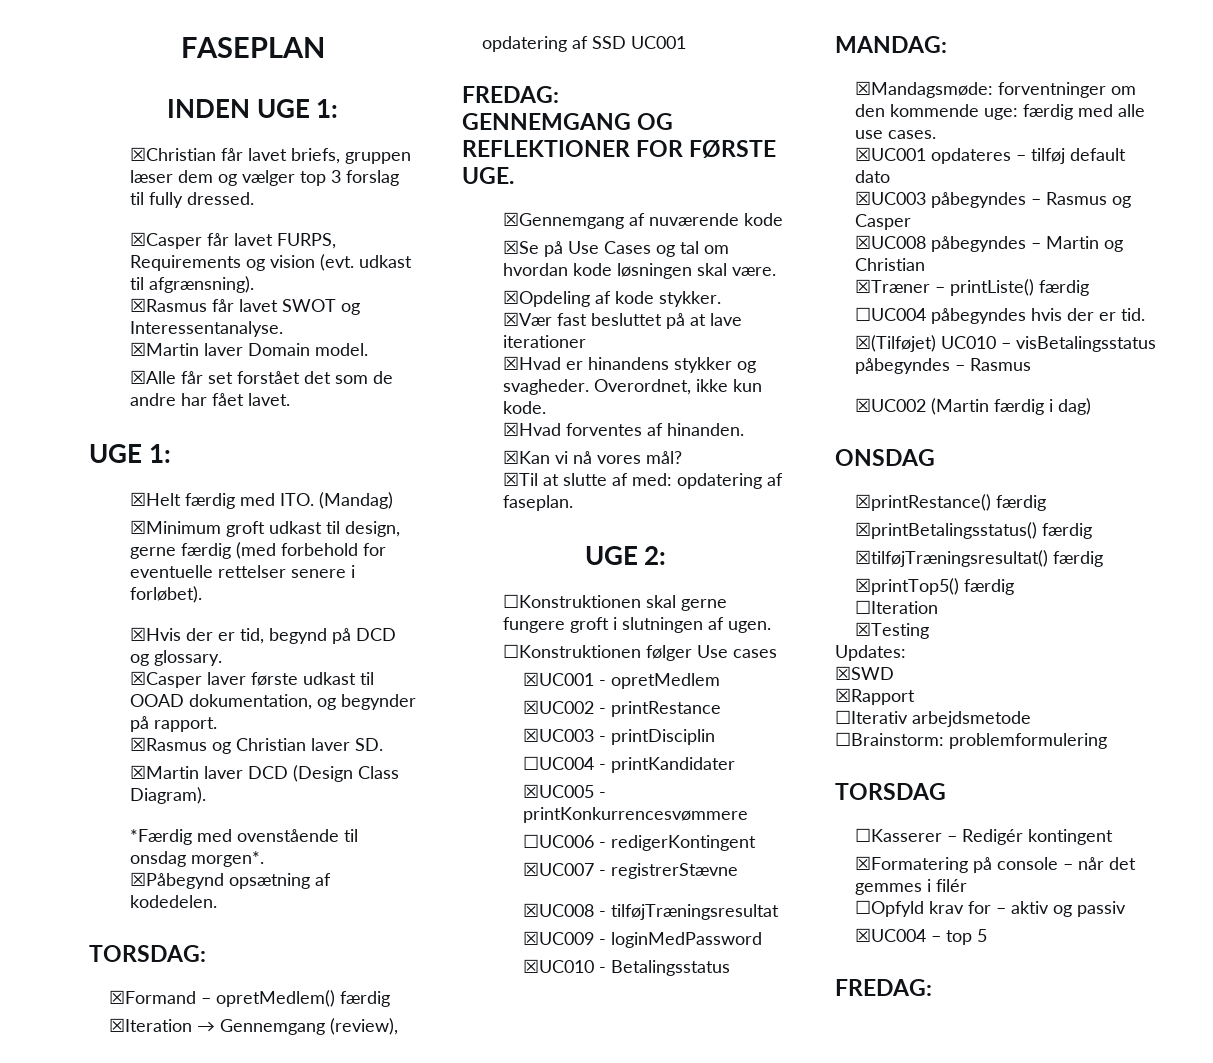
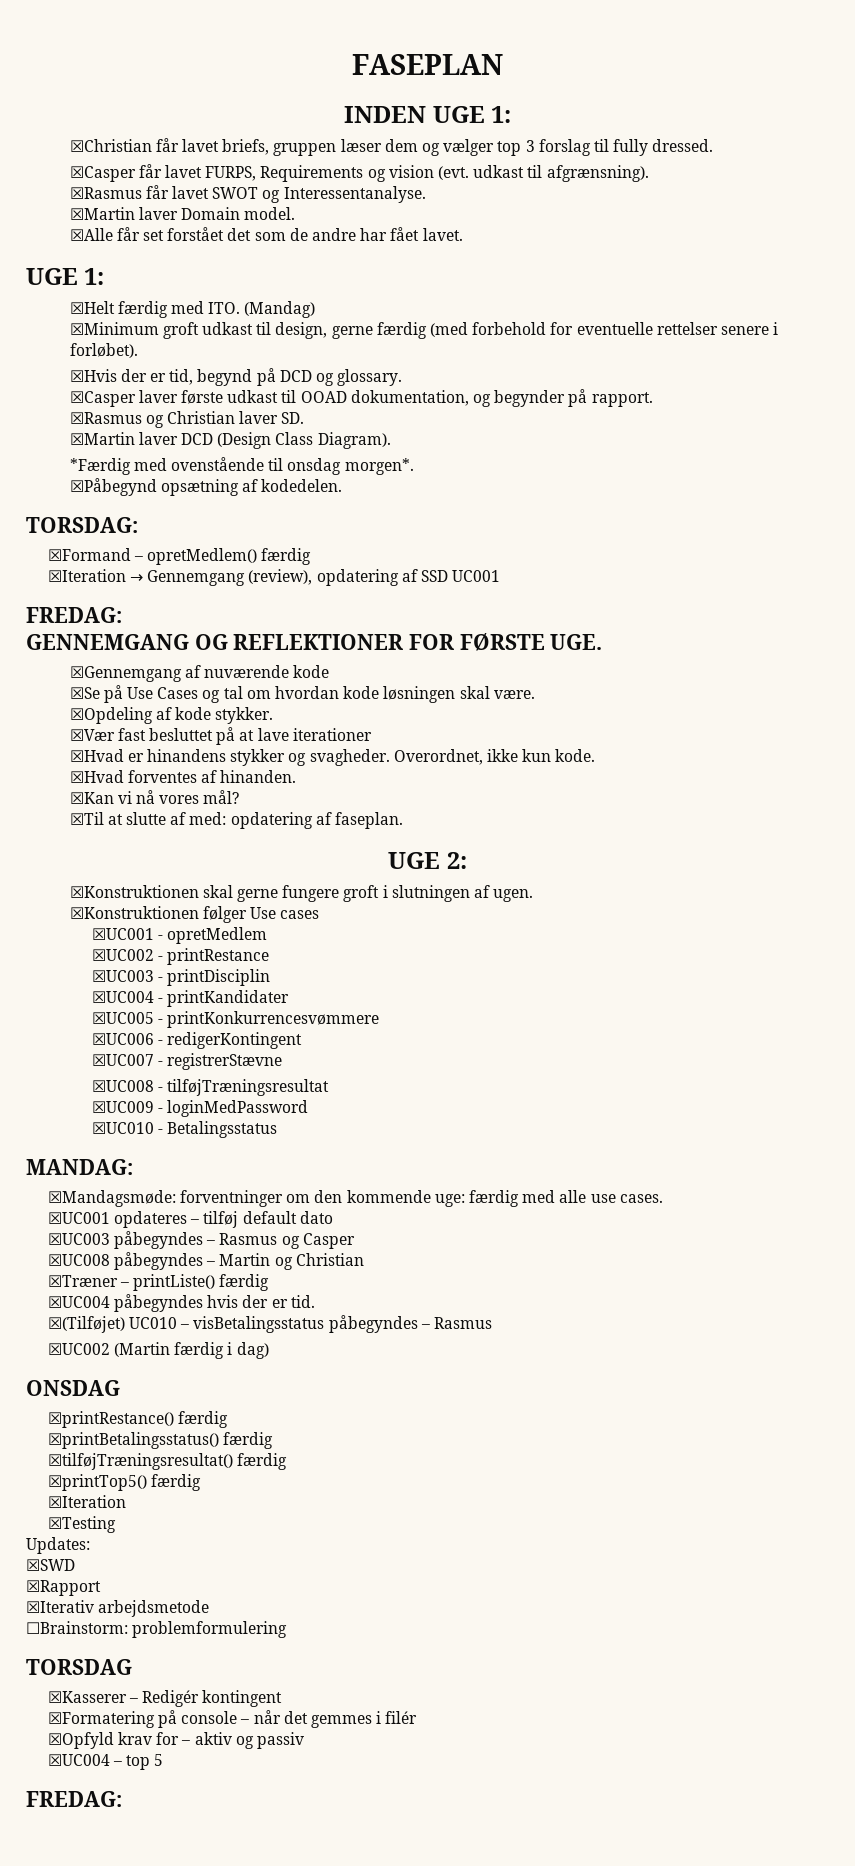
[502,594,641,608] ☐Konstruktionen -> [69,885,199,898] ☒Konstruktionen
[502,644,641,658] ☐Konstruktionen -> [69,906,199,919] ☒Konstruktionen
[522,756,594,770] ☐UC004 -> [91,991,154,1003] ☒UC004
[522,834,594,848] ☐UC006 -> [91,1033,154,1045] ☒UC006
[855,307,927,321] ☐UC004 -> [47,1296,110,1308] ☒UC004
[855,600,939,614] ☐Iteration -> [47,1495,126,1508] ☒Iteration
[835,710,908,724] ☐Iterativ -> [26,1600,94,1613] ☒Iterativ
[855,828,943,842] ☐Kasserer -> [47,1691,127,1703] ☒Kasserer
[855,900,925,917] ☐Opfyld -> [47,1732,114,1749] ☒Opfyld

